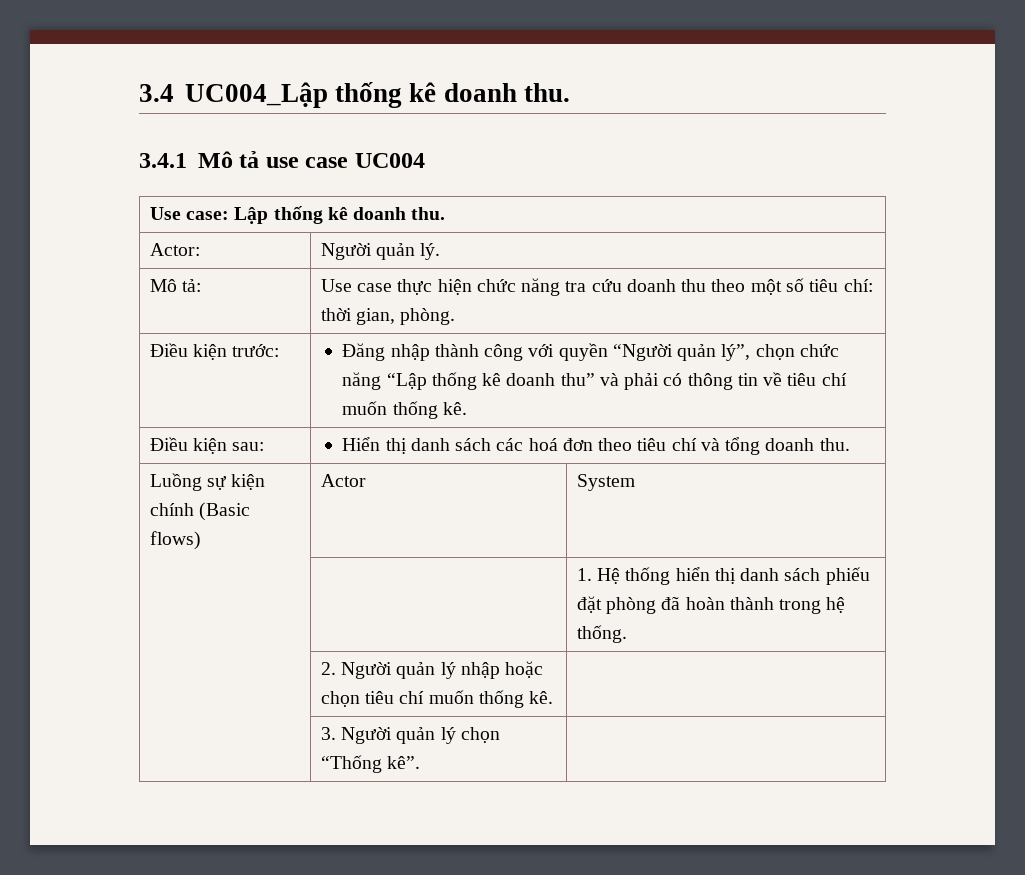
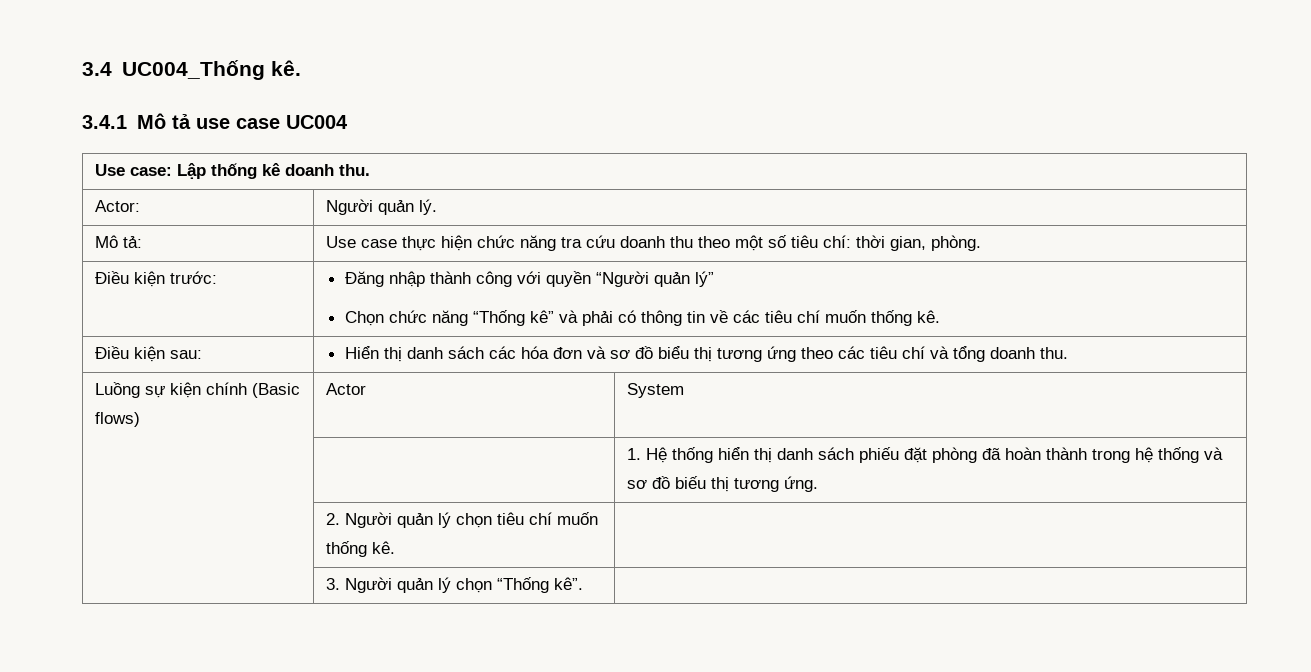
[184,82,570,108] UC004_Lập thống kê doanh thu. -> [121,60,301,80] UC004_Thống kê.
[721,344,839,361] [342,372,595,390] lý”, chọn chức năng “Lập thống kê doanh thu” -> [694,271,714,287] [344,310,554,326] lý” // Chọn chức năng “Thống kê”
(783, 379) none -> [732,310,760,323] các
[528,438,633,451] hoá đơn theo -> [520,346,865,362] hóa đơn và sơ đồ biểu thị tương ứng theo các
[576,625,627,643] thống. -> [1157,447,1223,463] [626,476,818,492] thống và sơ đồ biếu thị tương ứng.
[460,661,544,679] nhập hoặc -> (451, 520) none

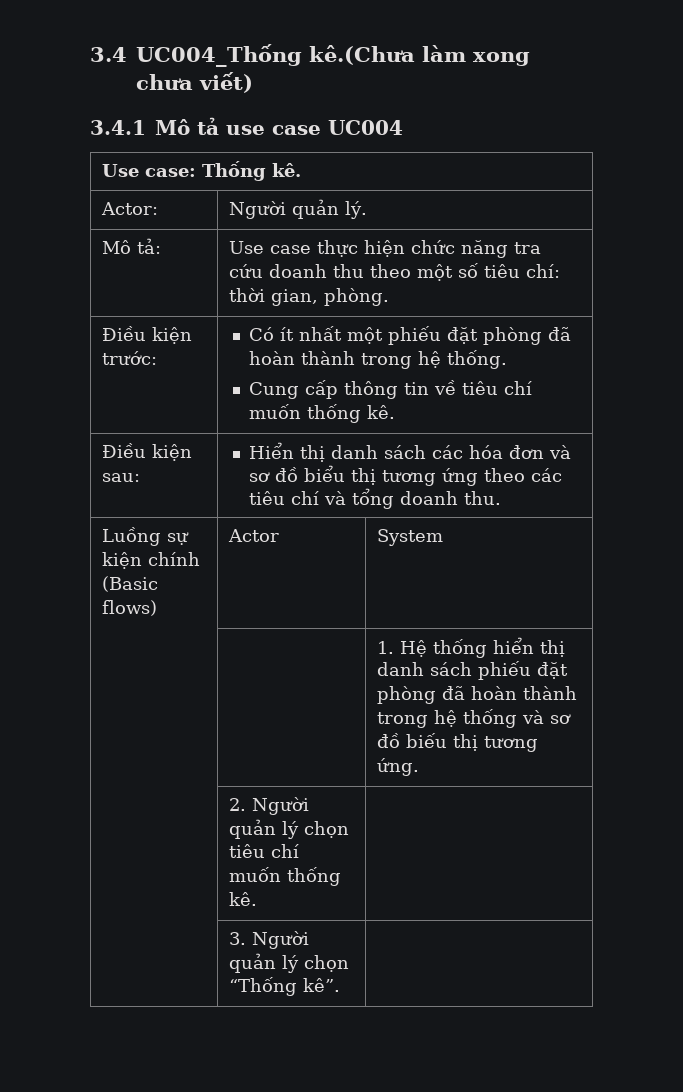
[270,60,301,76] kê. -> [309,45,530,66] [136,72,253,93] kê.(Chưa làm xong chưa viết)
[176,163,370,179] Lập thống kê doanh thu. -> [202,161,302,181] Thống kê.
[344,271,714,287] [344,310,636,326] Đăng nhập thành công với quyền “Người quản lý” // Chọn chức năng “Thống kê” và phải có -> [249,326,572,345] [249,350,508,369] [249,380,339,399] Có ít nhất một phiếu đặt phòng đã hoàn thành trong hệ thống. // Cung cấp
[732,310,760,323] các -> (457, 387) none

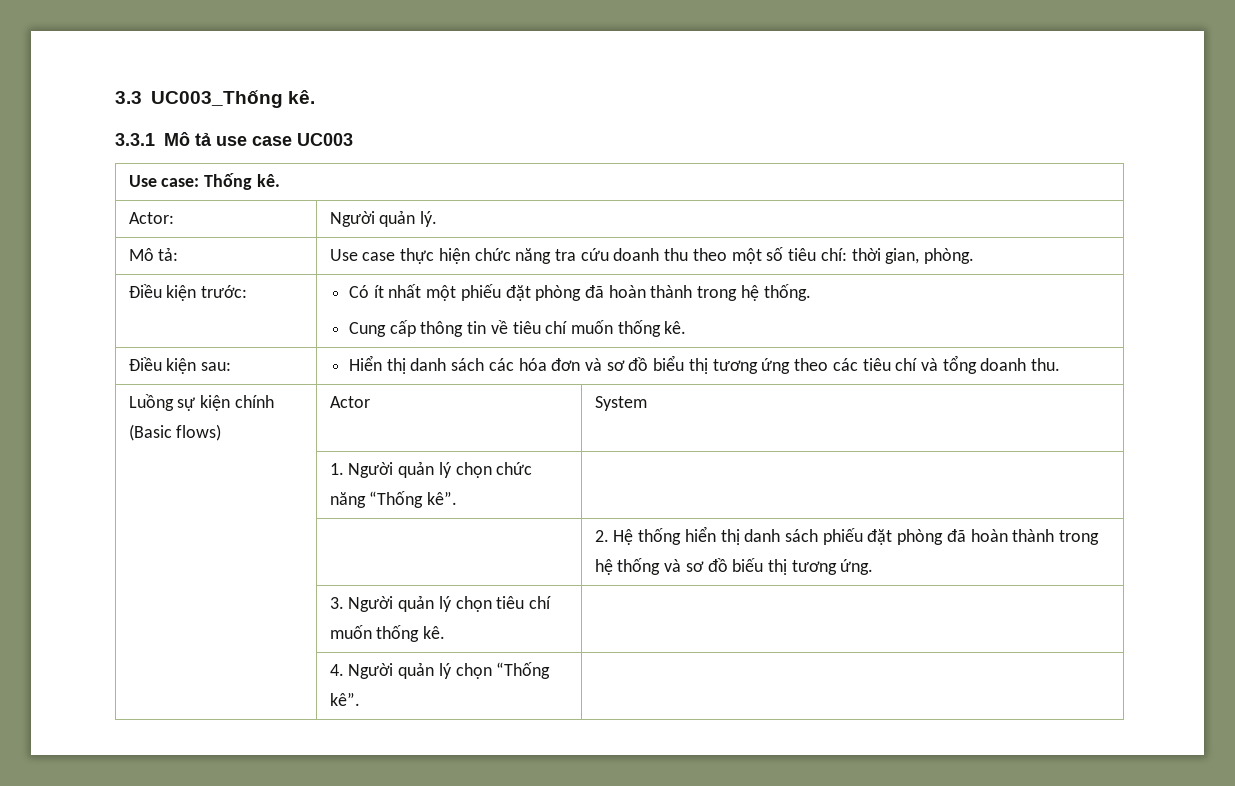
[90,44,530,67] [136,72,253,93] [90,120,146,135] 3.4 UC004_Thống kê.(Chưa làm xong chưa viết) // 3.4.1 -> [115,90,315,108] [115,133,155,146] 3.3 UC003_Thống kê. // 3.3.1
[328,120,403,135] UC004 -> [296,133,353,146] UC003
[377,641,395,654] | 1. -> [329,462,533,478] [329,491,458,508] [594,530,609,542] 1. Người quản lý chọn chức năng “Thống kê”. | // | | 2.
[229,798,247,811] 2. -> [329,597,344,609] 3.
[229,932,247,945] 3. -> [329,664,344,676] 4.

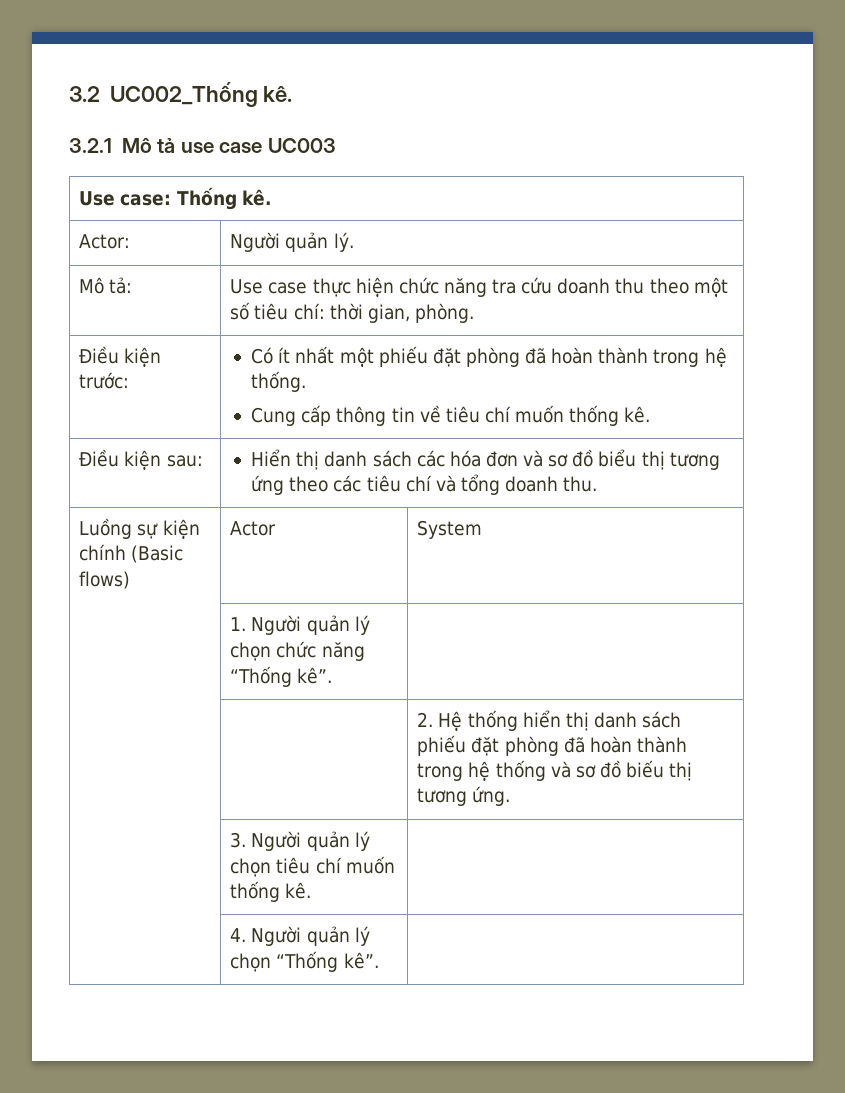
[115,90,315,108] [115,133,155,146] 3.3 UC003_Thống kê. // 3.3.1 -> [69,82,293,107] [69,138,112,153] 3.2 UC002_Thống kê. // 3.2.1

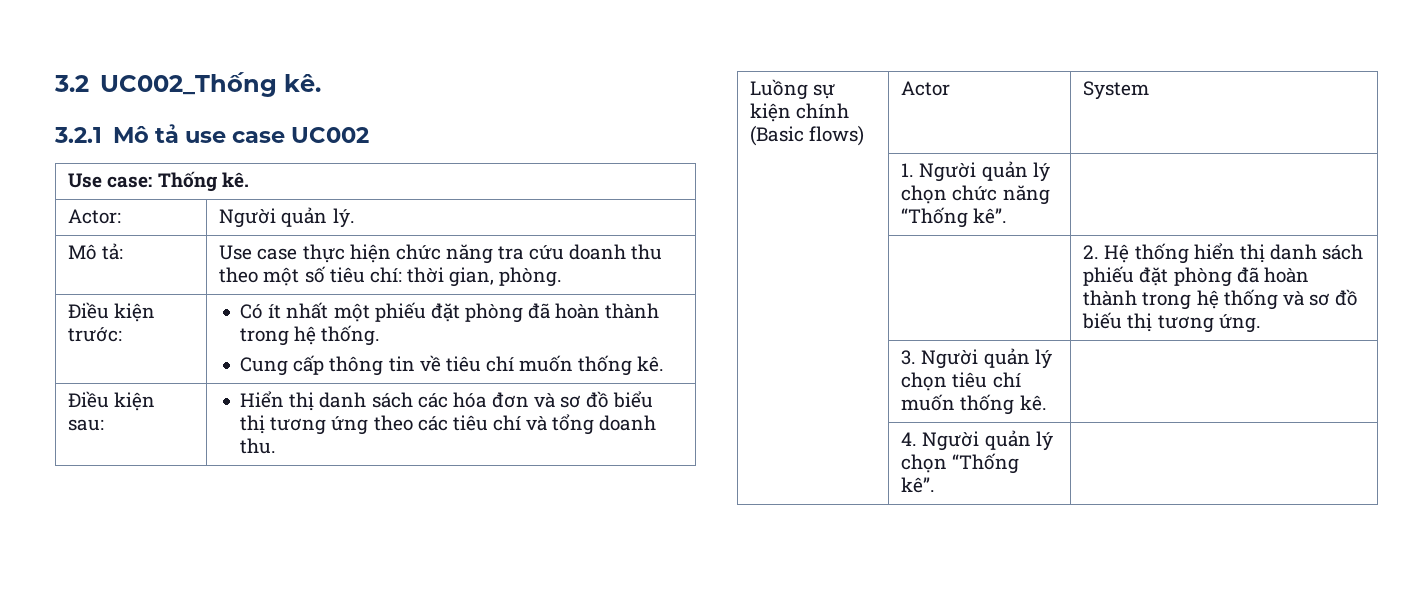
[267,138,336,153] UC003 -> [290,127,369,143] UC002

